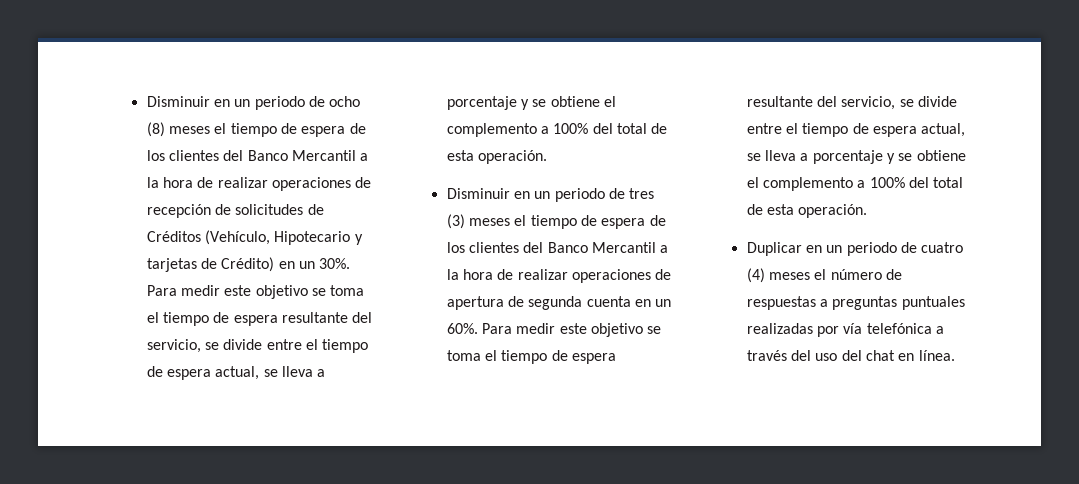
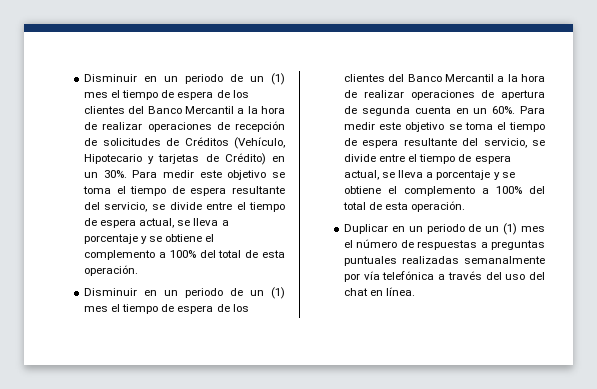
[146,96,361,110] [146,122,210,137] Disminuir en un periodo de ocho (8) meses -> [83,73,285,85] [83,92,108,98] Disminuir en un periodo de un (1) mes
[629,188,655,199] [446,214,510,229] tres (3) meses -> [249,287,285,299] [83,306,108,312] un (1) mes
[921,242,964,253] [746,268,810,283] cuatro (4) meses -> [485,223,545,235] un (1) mes
(813, 328) none -> [464,256,545,264] semanalmente

